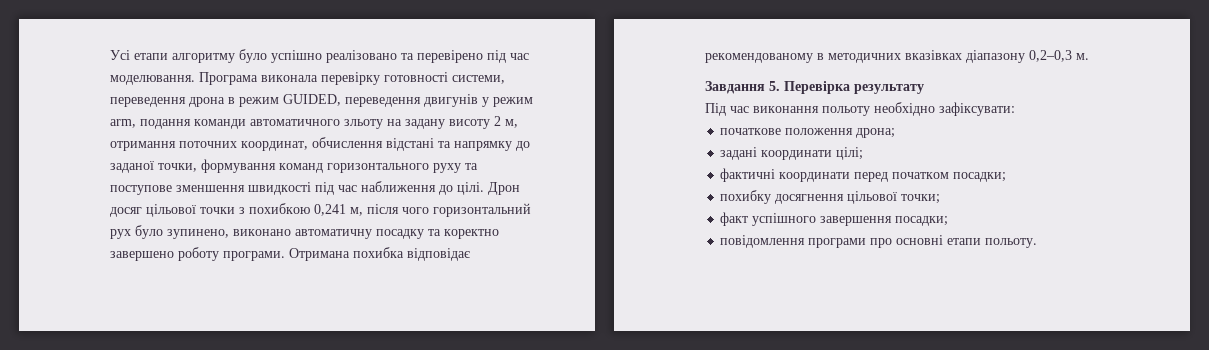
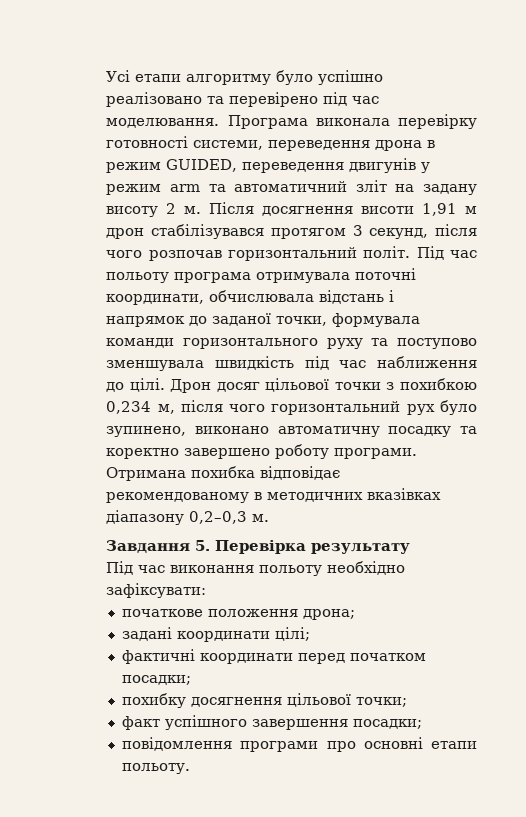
[109,116,518,129] [109,137,512,151] arm, подання команди автоматичного зльоту на задану висоту 2 м, отримання поточних координат, обчислення відстані та напрямку -> [169,180,477,195] [106,202,477,217] [106,224,478,239] [106,246,477,261] [106,268,417,283] [106,290,395,305] [106,316,186,327] arm та автоматичний зліт на задану висоту 2 м. Після досягнення висоти 1,91 м дрон стабілізувався протягом 3 секунд, після чого розпочав горизонтальний політ. Під час польоту програма отримувала поточні координати, обчислювала відстань і напрямок
[200,159,323,173] формування команд -> [332,313,421,327] [106,338,175,348] формувала команди
[109,182,311,195] поступове зменшення швидкості -> [397,338,478,349] [106,356,295,371] поступово зменшувала швидкість
[313,204,346,216] 0,241 -> [106,401,152,414] 0,234

